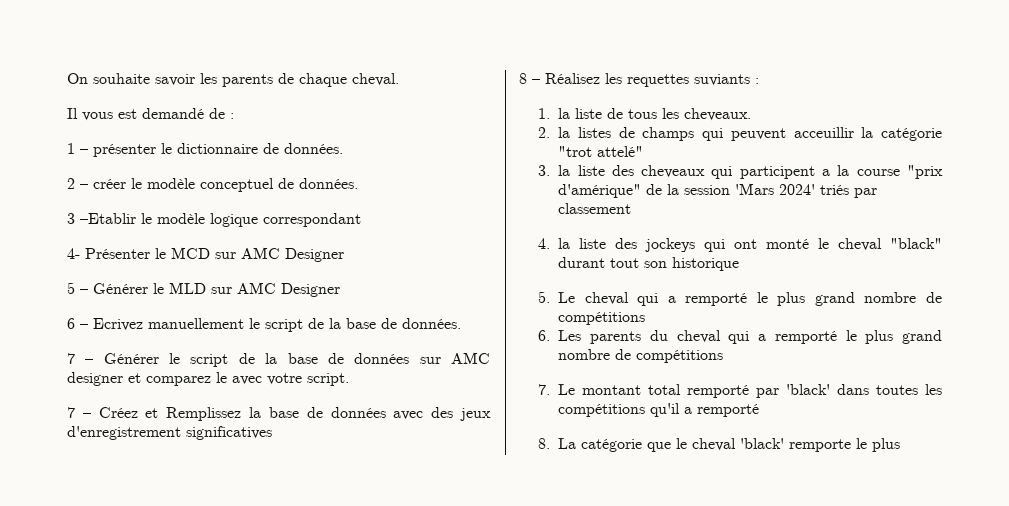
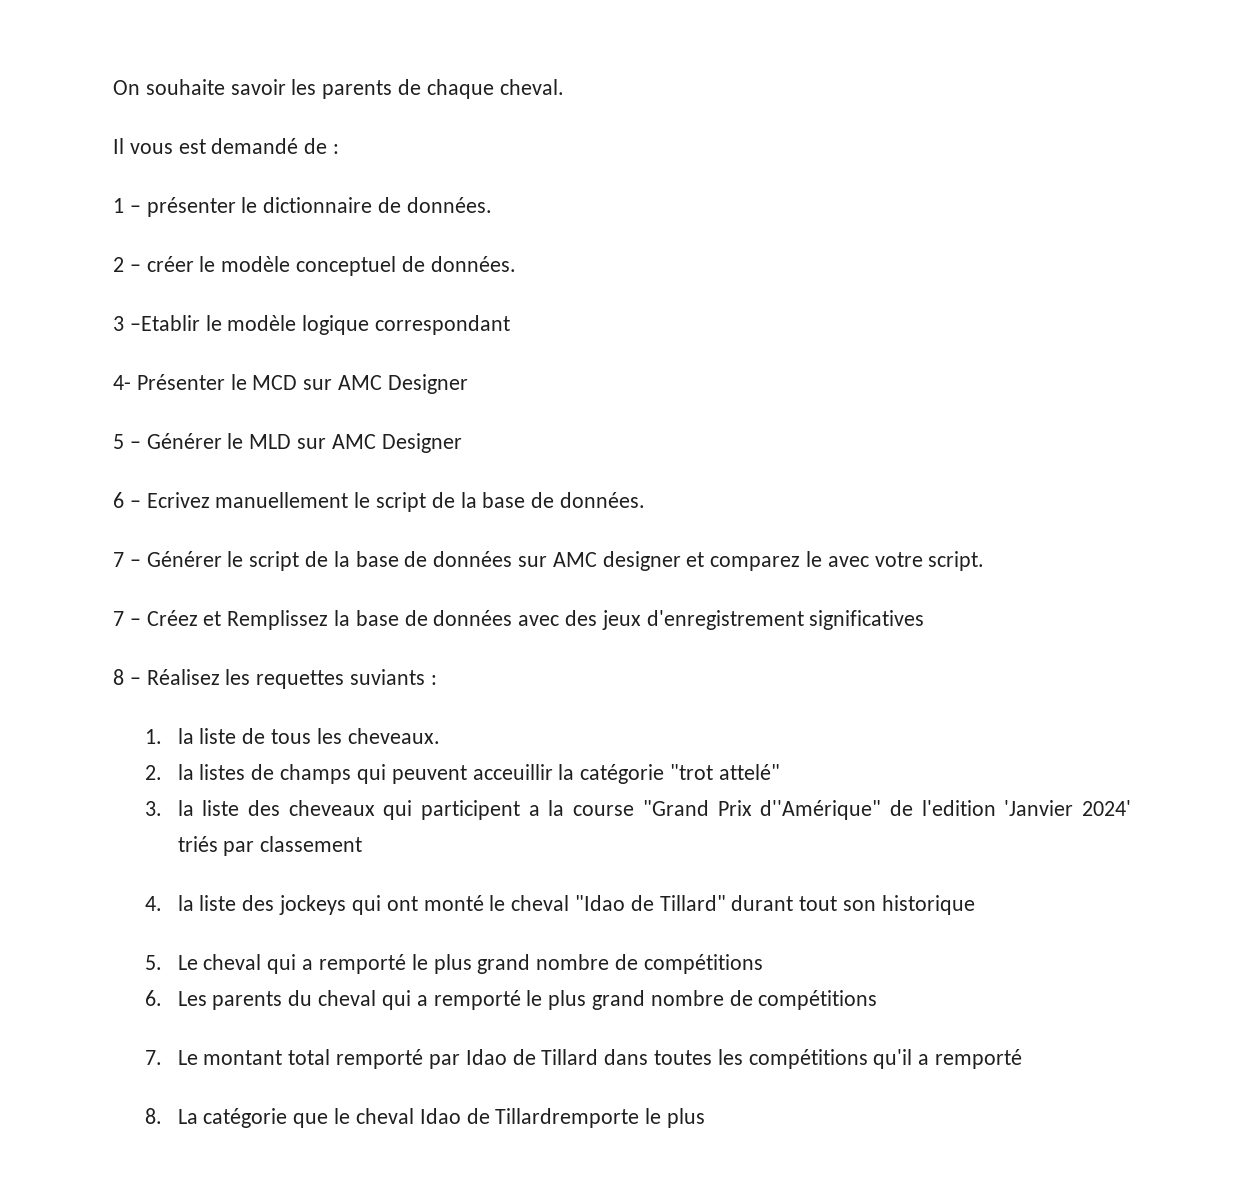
[907,165,944,179] [558,183,775,198] "prix d'amérique" de la session 'Mars -> [642,800,1074,820] "Grand Prix d''Amérique" de l'edition 'Janvier
[890,238,942,249] "black" -> [574,895,726,911] "Idao de Tillard"
[786,384,831,395] 'black' -> [465,1049,599,1065] Idao de Tillard
[740,438,852,452] 'black' remporte -> [419,1108,640,1128] Idao de Tillardremporte

